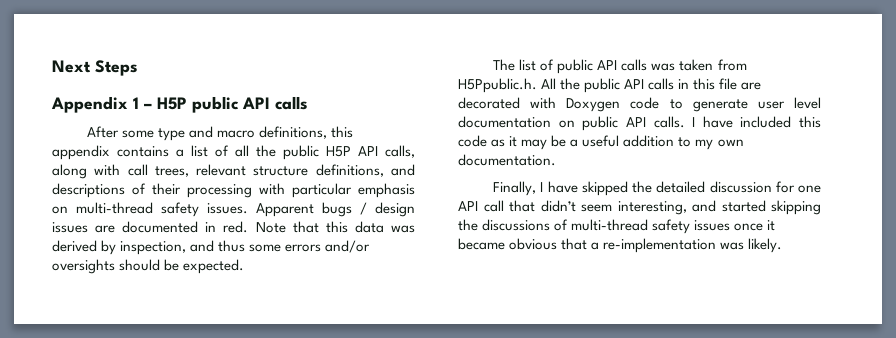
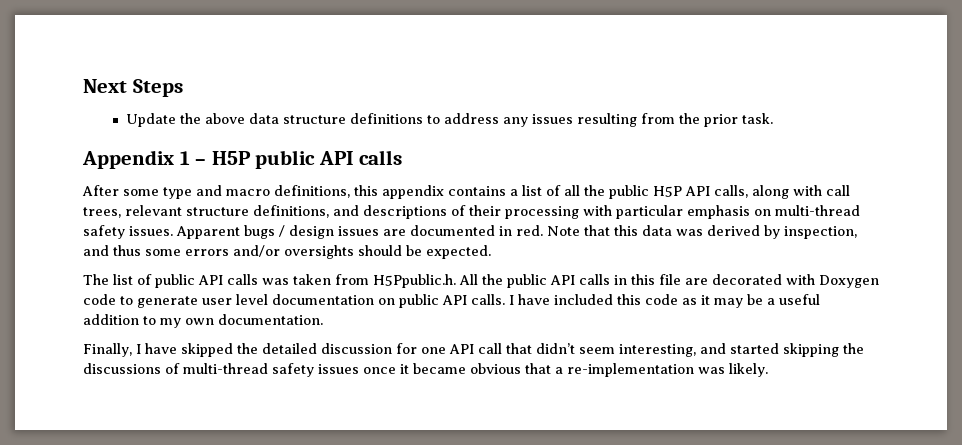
(138, 68) none -> [126,113,774,127] // Update the above data structure definitions to address any issues resulting from the prior task.

